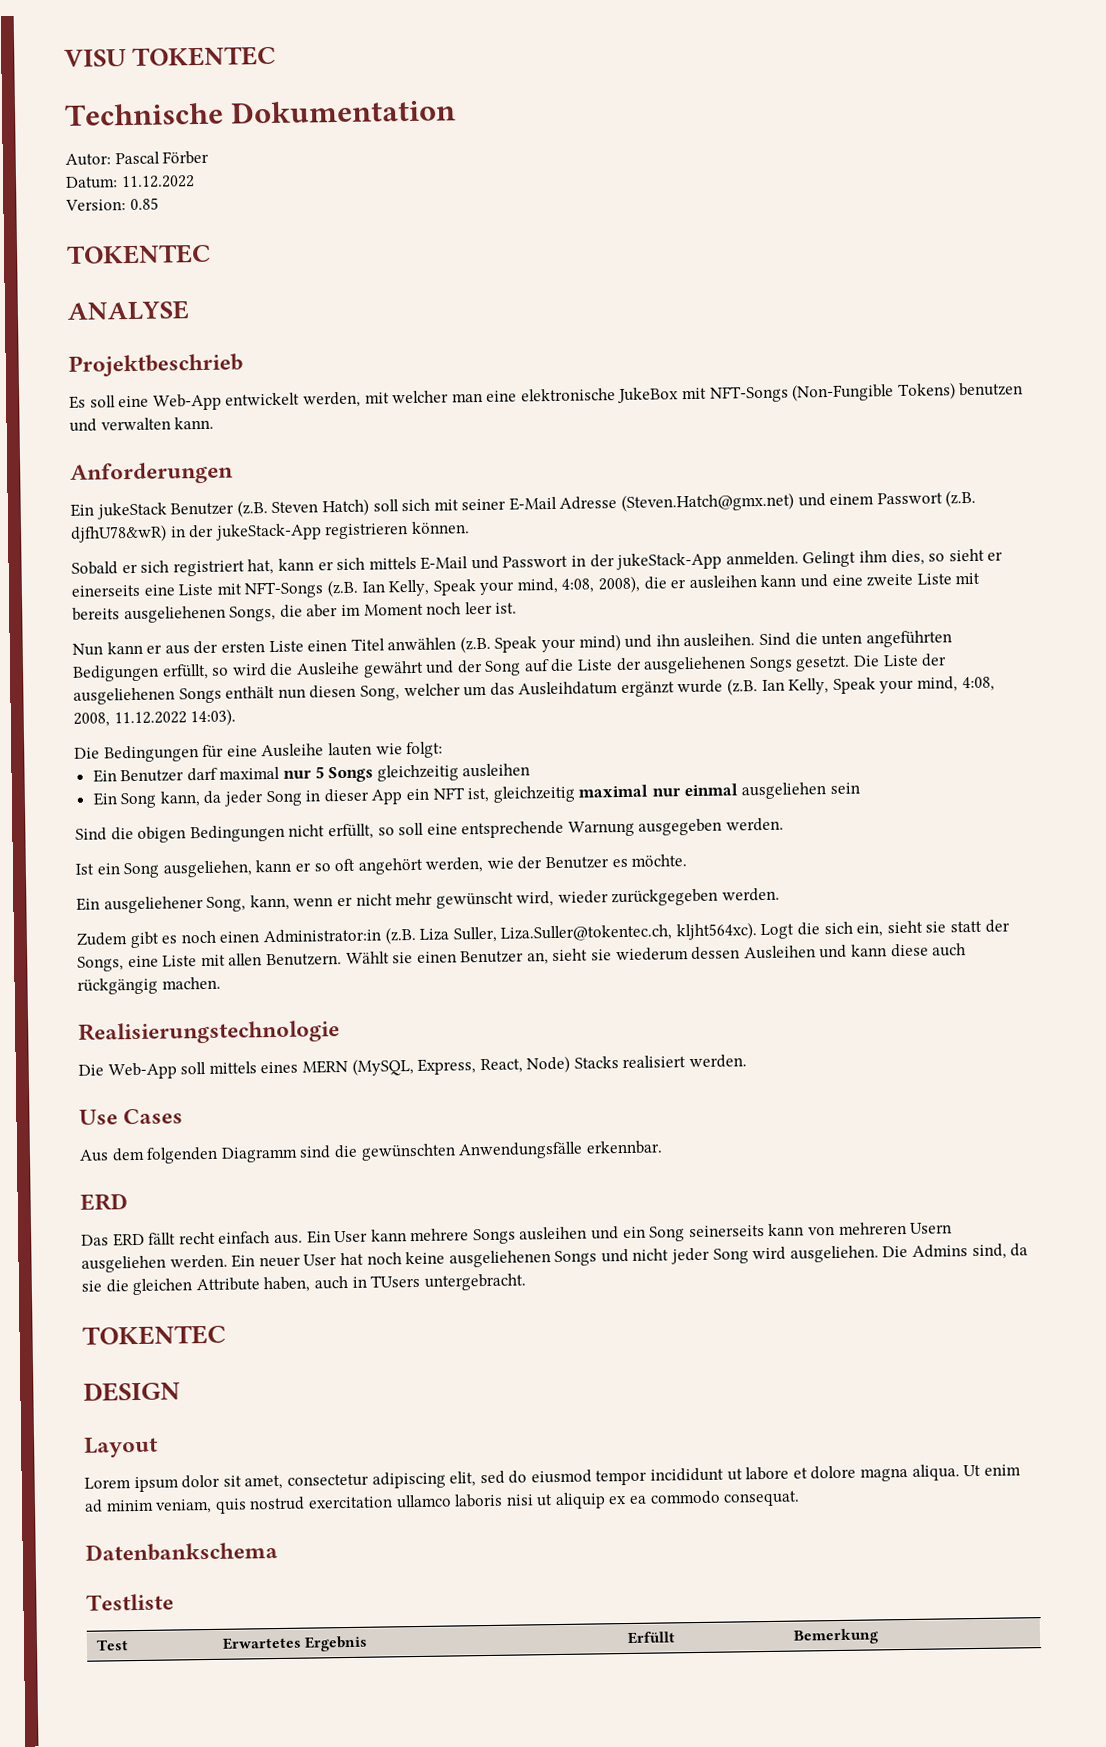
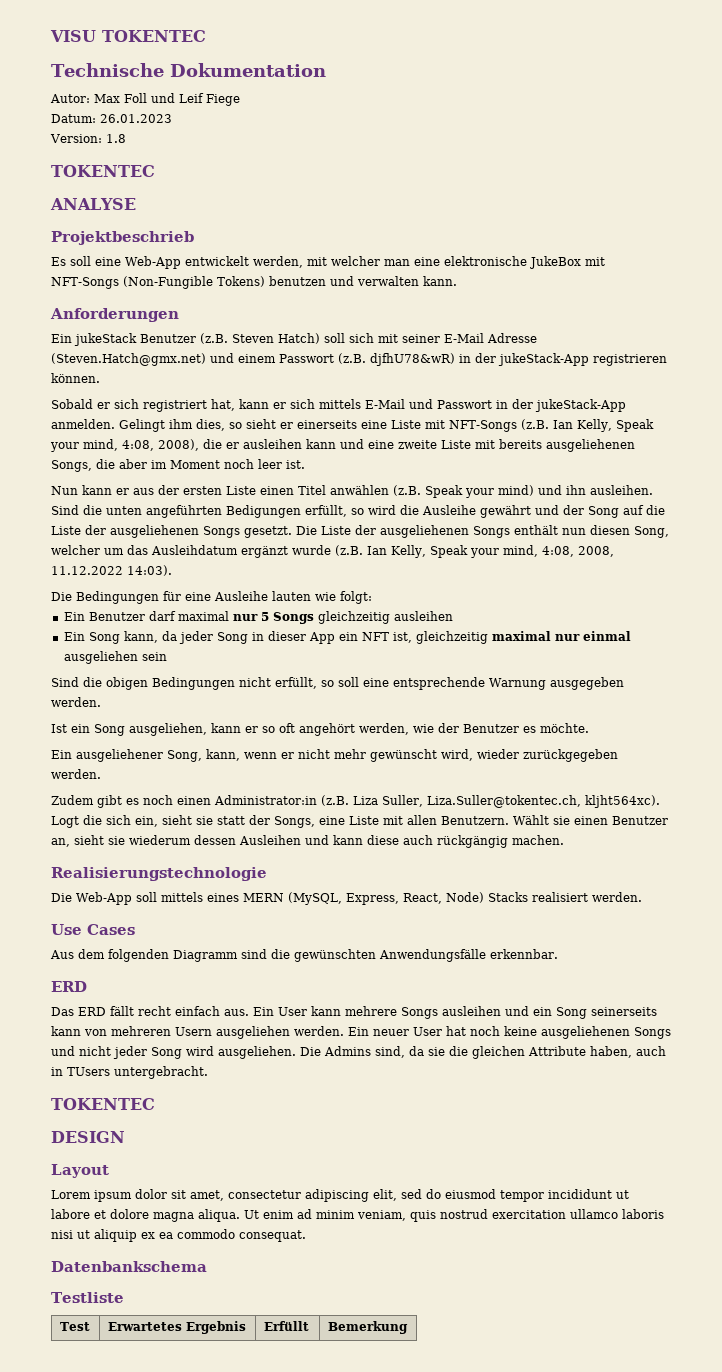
[114,150,210,165] Pascal Förber -> [94,93,240,106] Max Foll und Leif Fiege
[120,175,195,189] 11.12.2022 -> [100,114,172,123] 26.01.2023
[129,197,159,210] 0.85 -> [105,134,126,143] 1.8

